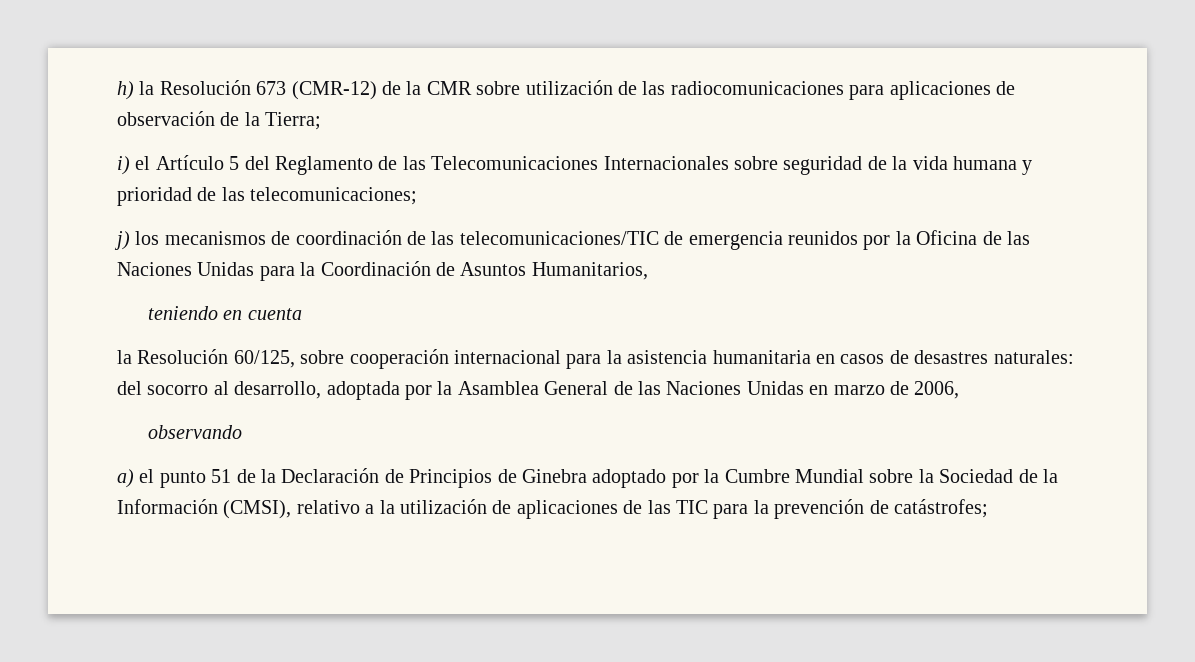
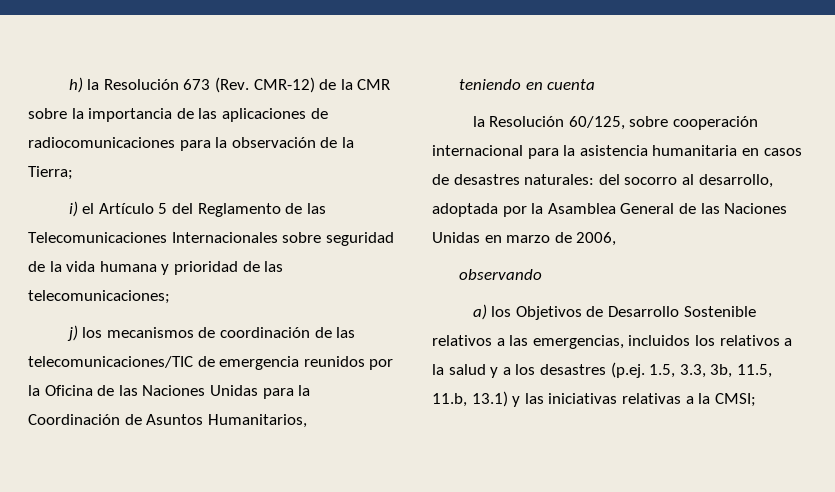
[291,81,377,100] (CMR-12) -> [214,77,315,93] (Rev. CMR-12)
[525,80,1015,100] utilización de las radiocomunicaciones para aplicaciones de -> [71,108,328,122] [28,137,228,151] la importancia de las aplicaciones de radiocomunicaciones para la
[139,468,1058,488] [117,499,988,519] el punto 51 de la Declaración de Principios de Ginebra adoptado por la Cumbre Mundial sobre la Sociedad de la Información (CMSI), relativo a la utilización de aplicaciones de las TIC para la prevención de catástrofes; -> [491,306,756,320] [432,335,793,349] [432,362,772,378] [432,391,756,407] los Objetivos de Desarrollo Sostenible relativos a las emergencias, incluidos los relativos a la salud y a los desastres (p.ej. 1.5, 3.3, 3b, 11.5, 11.b, 13.1) y las iniciativas relativas a la CMSI;

